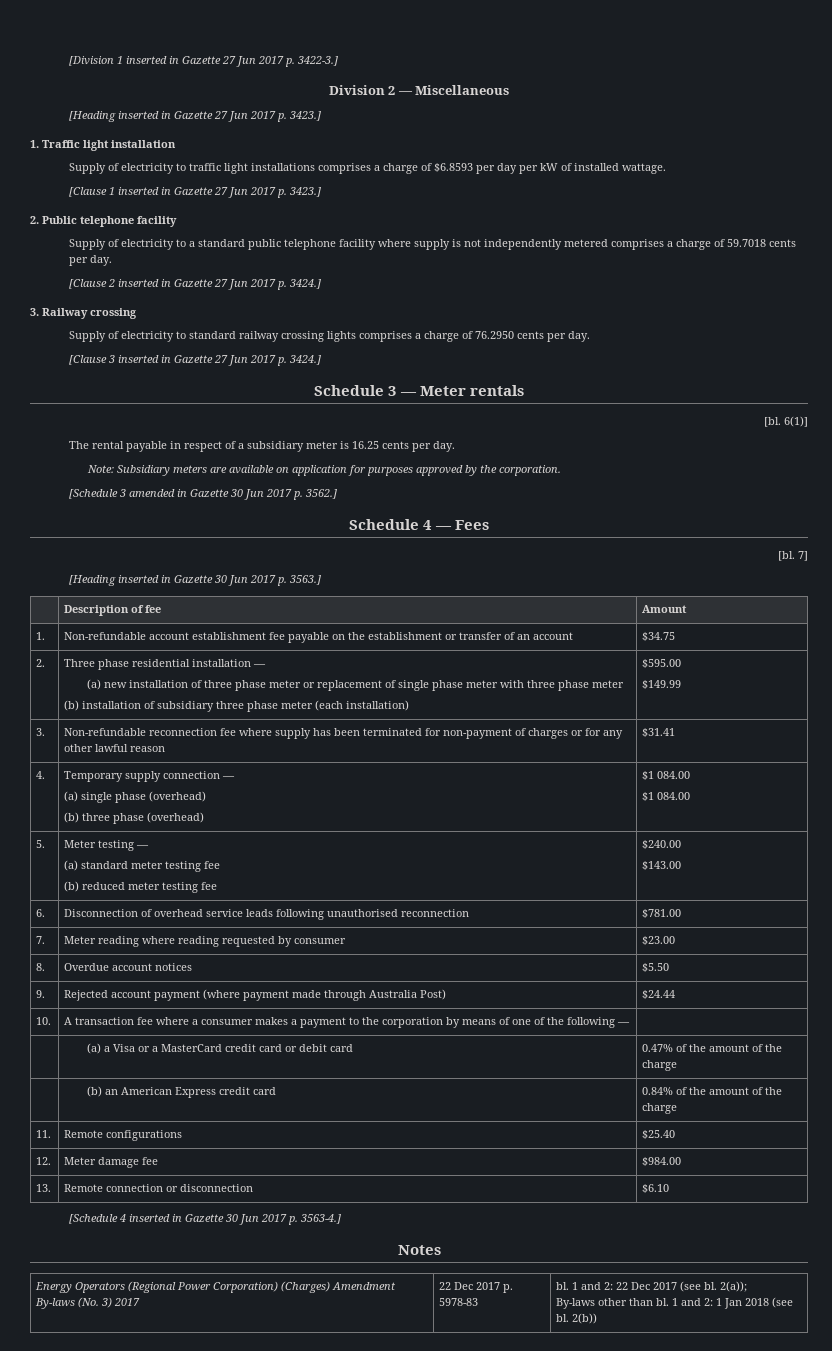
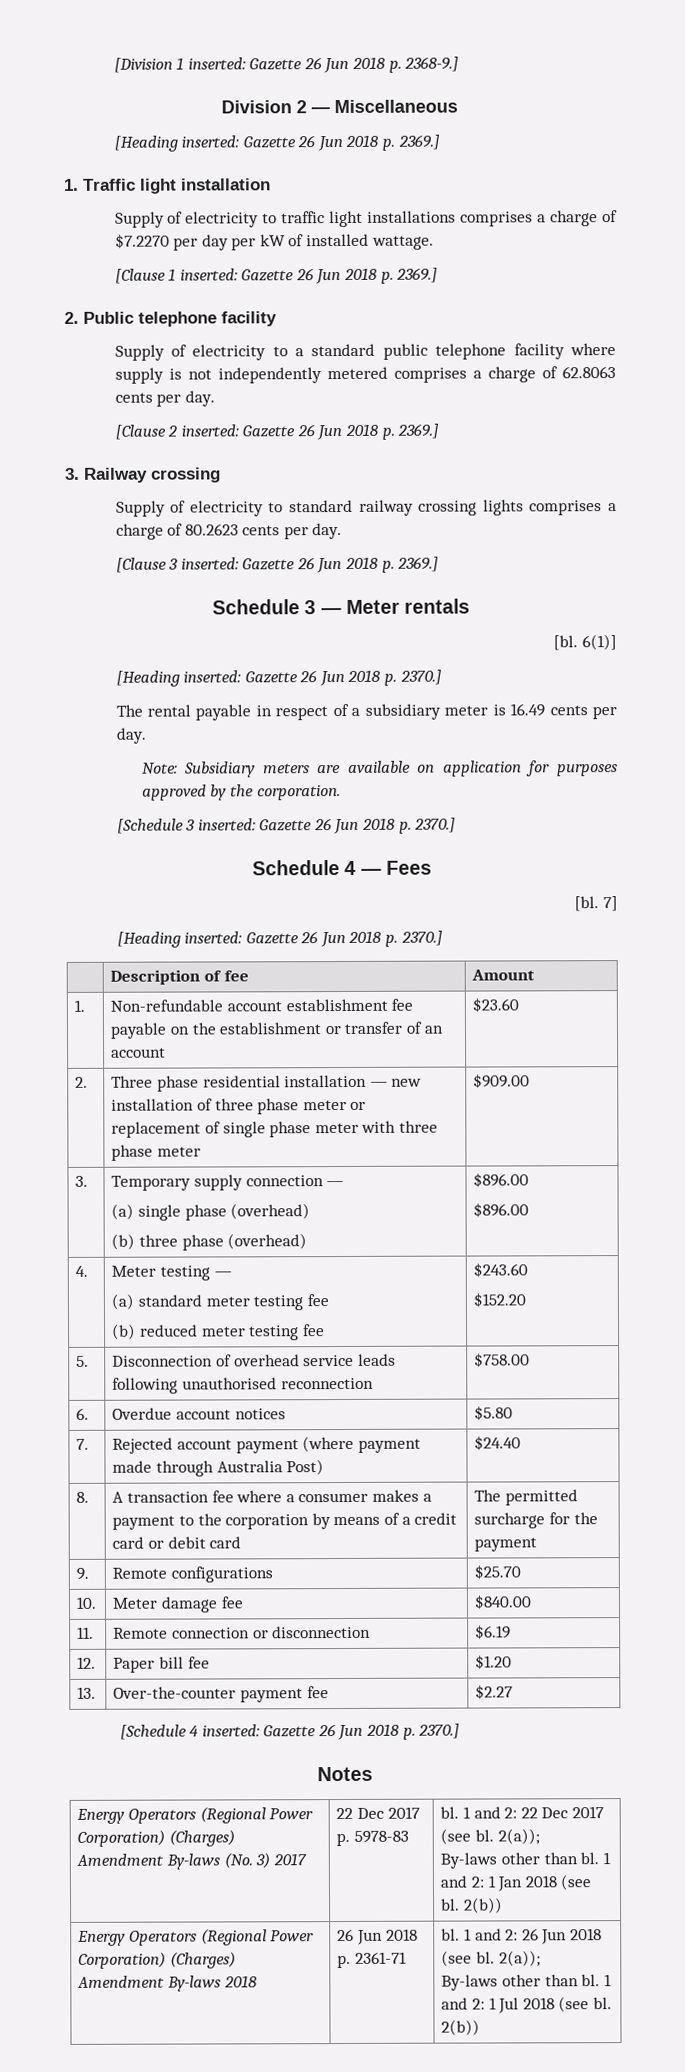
[125,56,338,67] inserted in Gazette 27 Jun 2017 p. 3422-3.] -> [187,56,460,74] inserted: Gazette 26 Jun 2018 p. 2368-9.]
[117,111,321,122] inserted in Gazette 27 Jun 2017 p. 3423.] -> [181,134,440,152] inserted: Gazette 26 Jun 2018 p. 2369.]
[433,163,473,172] $6.8593 -> [114,233,170,249] $7.2270
[117,187,321,198] inserted in Gazette 27 Jun 2017 p. 3423.] -> [179,267,439,285] inserted: Gazette 26 Jun 2018 p. 2369.]
[726,239,766,247] 59.7018 -> [562,366,617,379] 62.8063
[117,279,321,290] inserted in Gazette 27 Jun 2017 p. 3424.] -> [180,423,440,441] inserted: Gazette 26 Jun 2018 p. 2369.]
[474,331,514,339] 76.2950 -> [184,523,239,536] 80.2623
[117,355,321,366] inserted in Gazette 27 Jun 2017 p. 3424.] -> [180,556,440,574] inserted: Gazette 26 Jun 2018 p. 2369.]
(808, 421) none -> [115,669,442,687] // [Heading inserted: Gazette 26 Jun 2018 p. 2370.]
[351,441,379,449] 16.25 -> [510,703,546,717] 16.49
[128,489,337,500] amended in Gazette 30 Jun 2017 p. 3562.] -> [197,817,457,835] inserted: Gazette 26 Jun 2018 p. 2370.]
[117,575,321,586] inserted in Gazette 30 Jun 2017 p. 3563.] -> [184,930,443,948] inserted: Gazette 26 Jun 2018 p. 2370.]
[642,632,676,641] $34.75 -> [472,997,520,1013] $23.60
[87,679,102,690] // (a) -> (388, 1084) none
[64,700,410,712] [642,659,682,668] [642,680,682,689] [36,728,46,736] [64,728,624,739] [64,744,166,752] [642,728,676,737] [36,771,46,779] // (b) installation of subsidiary three phase meter (each installation) | $595.00 // $149.99 // 3. | Non-refundable reconnection fee where supply has been terminated for non-payment of charges or for any other lawful reason | $31.41 // 4. -> [473,1073,531,1089] [75,1175,89,1187] | $909.00 // 3.
[642,771,691,780] [642,792,691,801] [36,840,46,848] $1 084.00 // $1 084.00 // 5. -> [473,1172,530,1188] [473,1202,530,1218] [75,1265,89,1277] $896.00 // $896.00 // 4.
[642,840,682,849] [642,861,682,870] [36,909,46,917] $240.00 // $143.00 // 6. -> [473,1262,529,1278] [473,1292,527,1308] [76,1355,90,1367] $243.60 // $152.20 // 5.
[642,909,682,918] [36,936,46,944] [64,936,347,947] [642,936,676,945] [36,963,46,971] $781.00 // 7. | Meter reading where reading requested by consumer | $23.00 // 8. -> [474,1352,531,1368] [76,1407,90,1420] $758.00 // 6.
[642,963,670,972] [36,990,46,998] $5.50 // 9. -> [474,1405,514,1421] [76,1438,90,1450] $5.80 // 7.
[642,990,676,999] [36,1017,52,1025] $24.44 // 10. -> [474,1435,522,1451] [76,1491,90,1503] $24.40 // 8.
[512,1017,631,1028] [87,1043,223,1054] one of the following — | // | (a) a Visa or a MasterCard -> [401,1516,411,1525] a
[642,1044,783,1052] [642,1060,678,1071] [87,1086,277,1098] [642,1087,783,1095] [642,1103,678,1114] [36,1130,52,1138] 0.47% of the amount of the charge // | (b) an American Express credit card | 0.84% of the amount of the charge // 11. -> [474,1489,579,1506] [474,1512,598,1529] [474,1537,538,1552] [76,1567,90,1580] The permitted surcharge for the payment // 9.
[642,1130,676,1139] [36,1157,52,1165] $25.40 // 12. -> [474,1564,522,1580] [76,1596,97,1609] $25.70 // 10.
[642,1157,682,1166] [36,1184,52,1192] $984.00 // 13. -> [474,1594,533,1610] [77,1626,95,1639] $840.00 // 11.
[642,1184,670,1193] [68,1214,341,1225] $6.10 // [Schedule 4 inserted in Gazette 30 Jun 2017 p. 3563-4.] -> [475,1624,512,1640] [77,1656,97,1669] [113,1656,210,1673] [475,1654,513,1670] [77,1686,97,1699] [113,1686,329,1703] [475,1684,514,1700] [119,1723,461,1741] $6.19 // 12. | Paper bill fee | $1.20 // 13. | Over-the-counter payment fee | $2.27 // [Schedule 4 inserted: Gazette 26 Jun 2018 p. 2370.]
(598, 1318) none -> [77,1928,315,1946] [78,1951,237,1969] [77,1975,257,1992] [337,1928,418,1945] [337,1951,408,1969] [441,1928,602,1945] [441,1950,541,1967] [441,1974,612,1991] [441,1996,612,2014] [441,2019,481,2036] // Energy Operators (Regional Power Corporation) (Charges) Amendment By-laws 2018 | 26 Jun 2018 p. 2361-71 | bl. 1 and 2: 26 Jun 2018 (see bl. 2(a)); // By-laws other than bl. 1 and 2: 1 Jul 2018 (see bl. 2(b))

